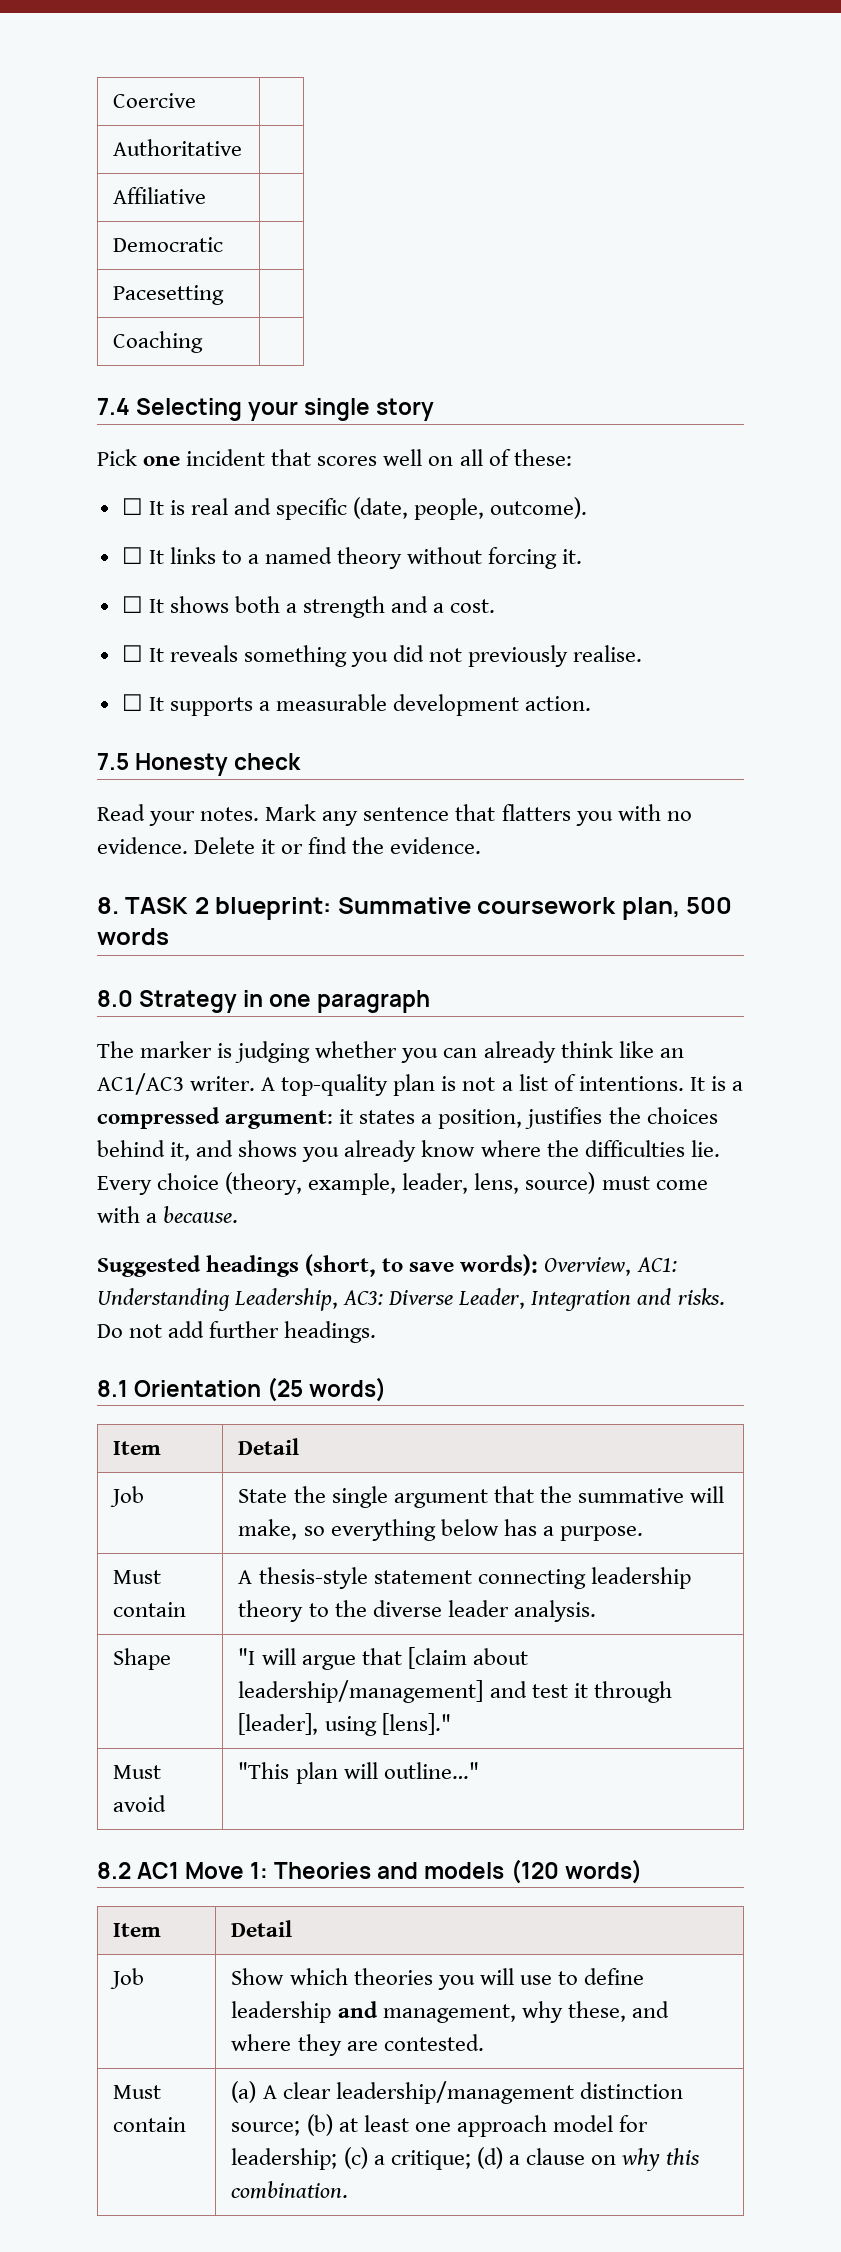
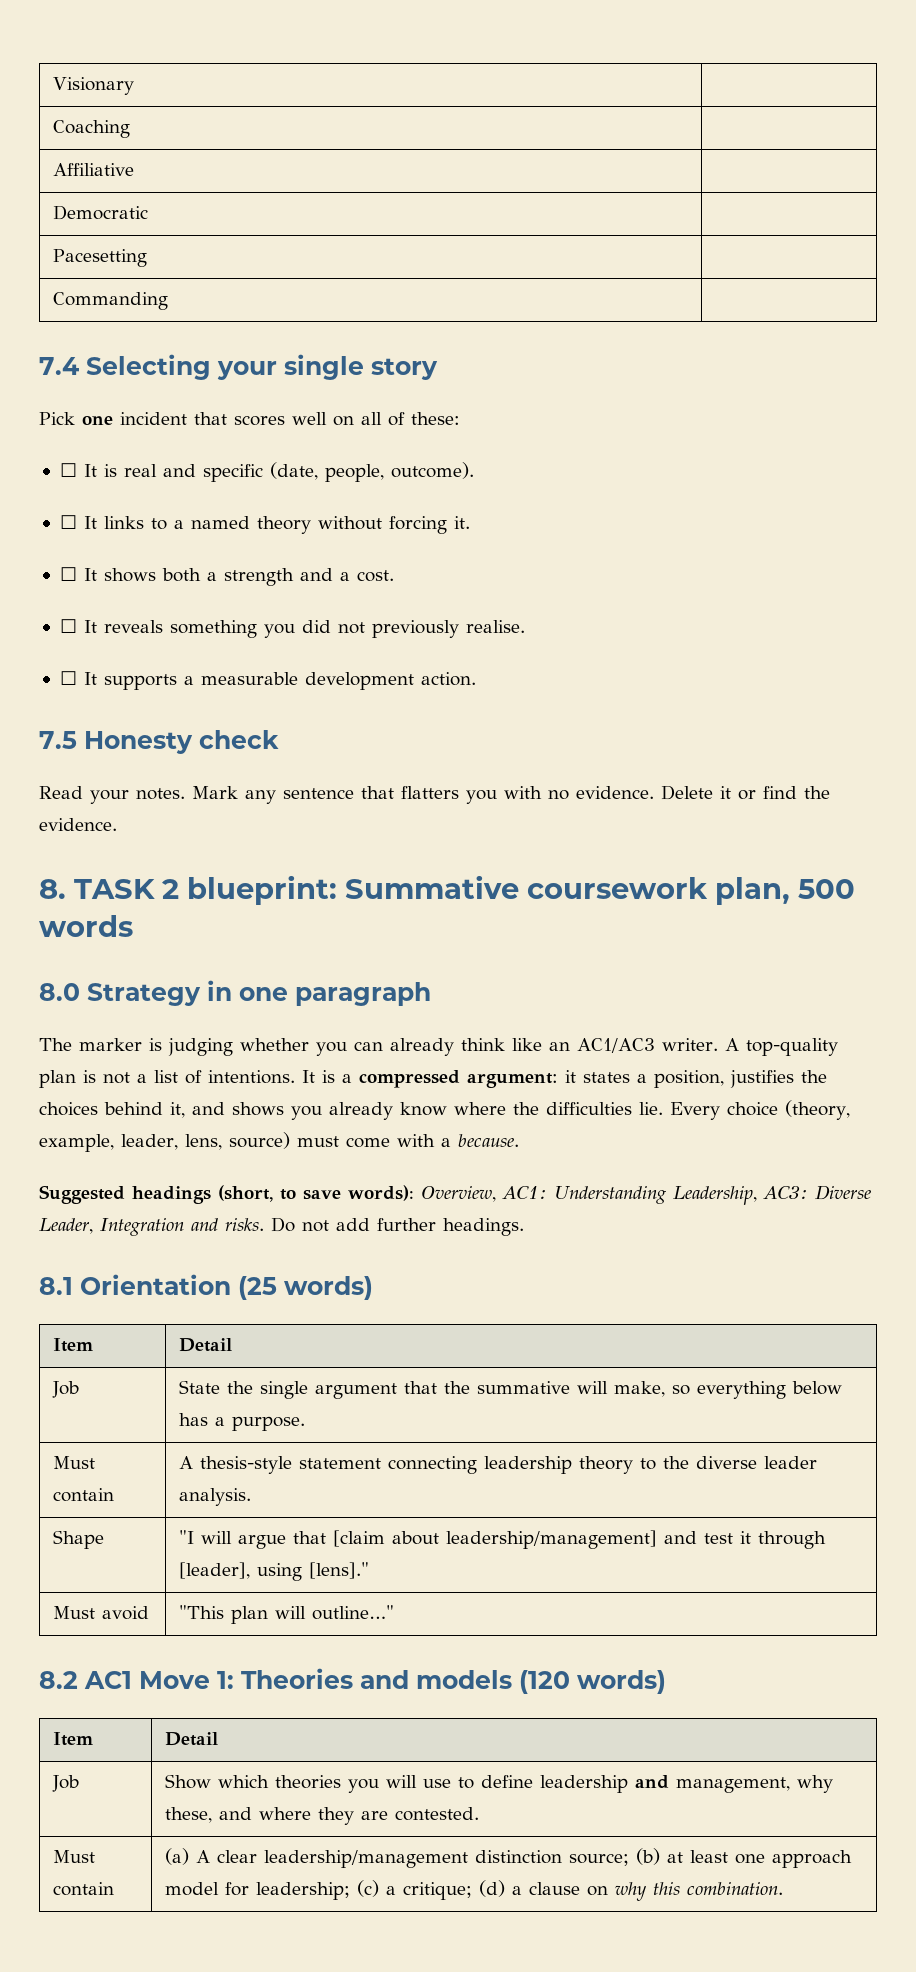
[113,93,197,108] [113,139,243,156] Coercive | // Authoritative -> [53,77,135,95] [53,120,131,138] Visionary | // Coaching
[113,331,204,353] Coaching -> [53,292,169,310] Commanding

